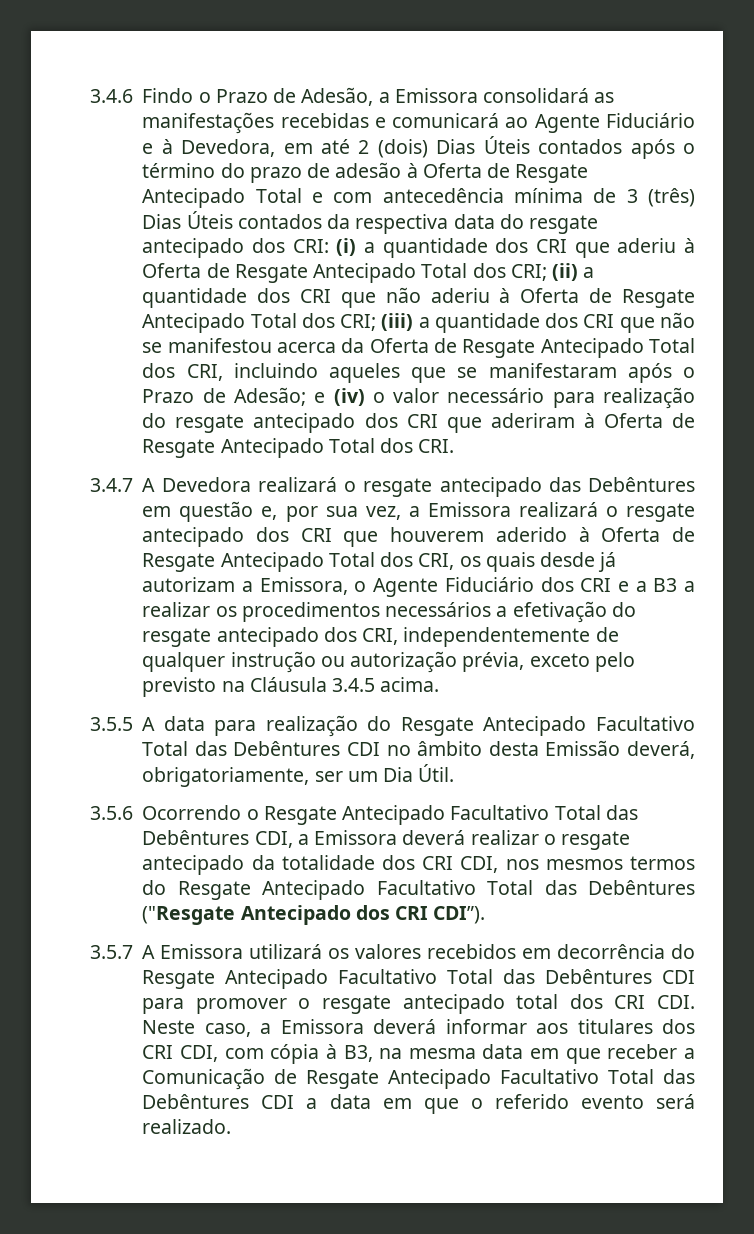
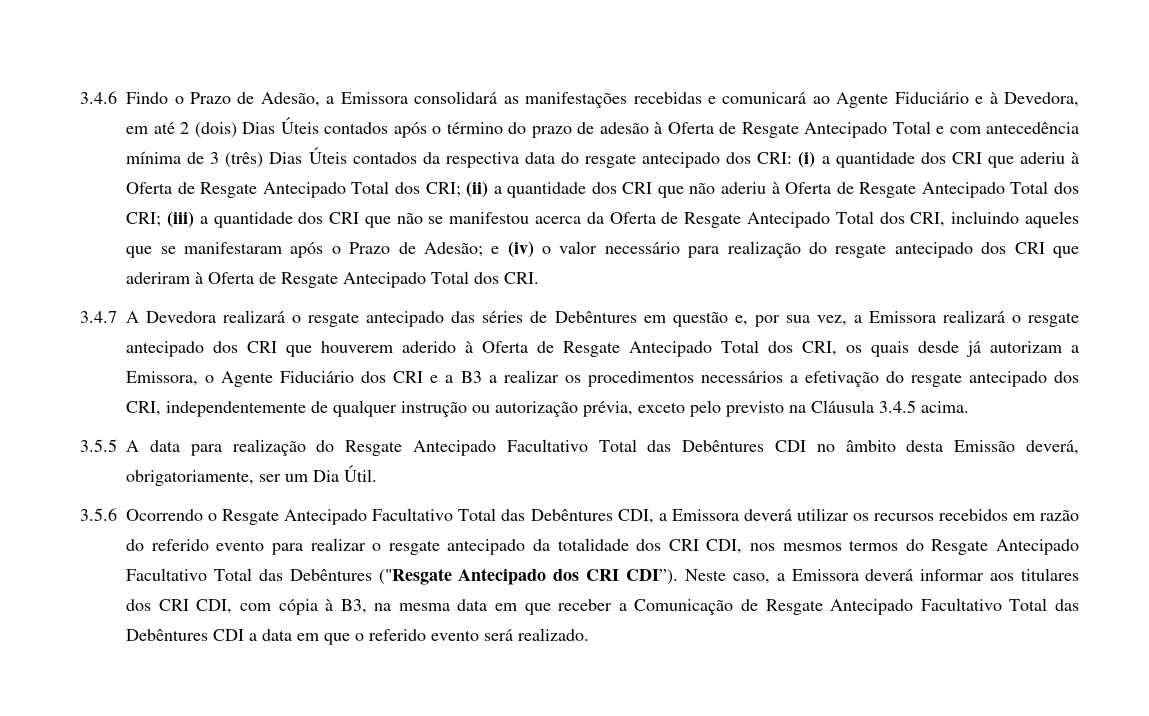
(581, 484) none -> [482,311,548,323] séries de
(466, 837) none -> [796,508,1080,521] [126,539,303,555] utilizar os recursos recebidos em razão do referido evento para
[89,944,695,959] [142,969,695,989] [142,994,695,1014] // 3.5.7 A Emissora utilizará os valores recebidos em decorrência do Resgate Antecipado Facultativo Total das Debêntures CDI para promover o resgate antecipado total dos CRI CDI. -> (679, 577) none

